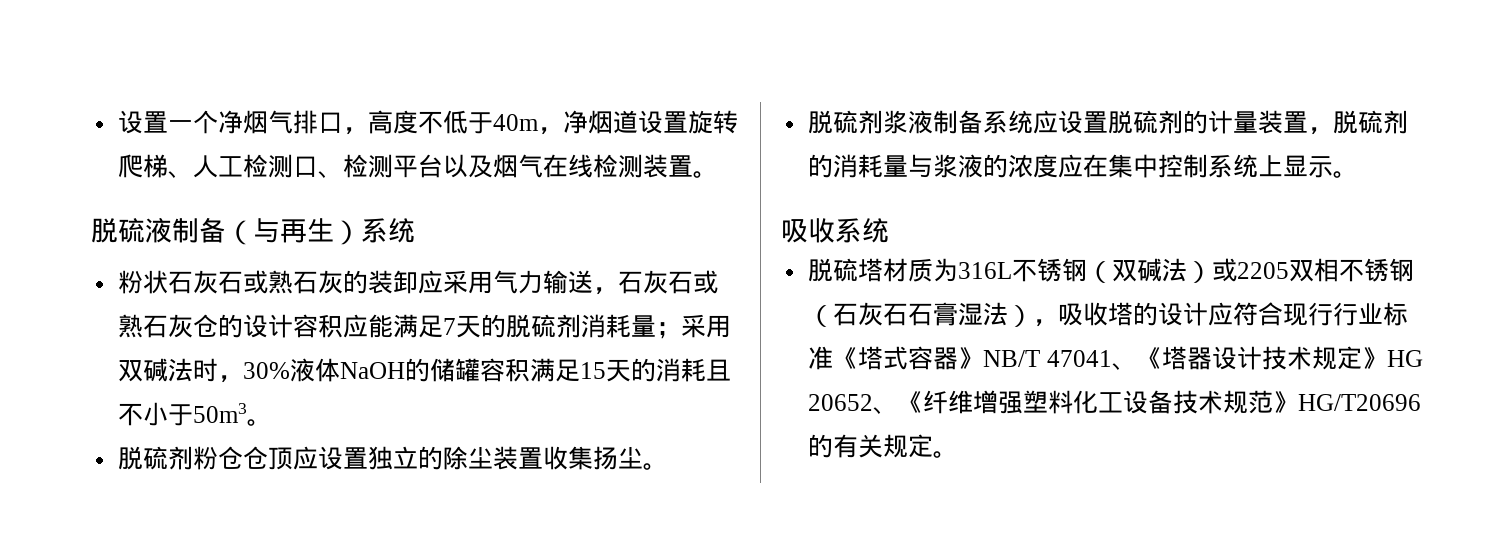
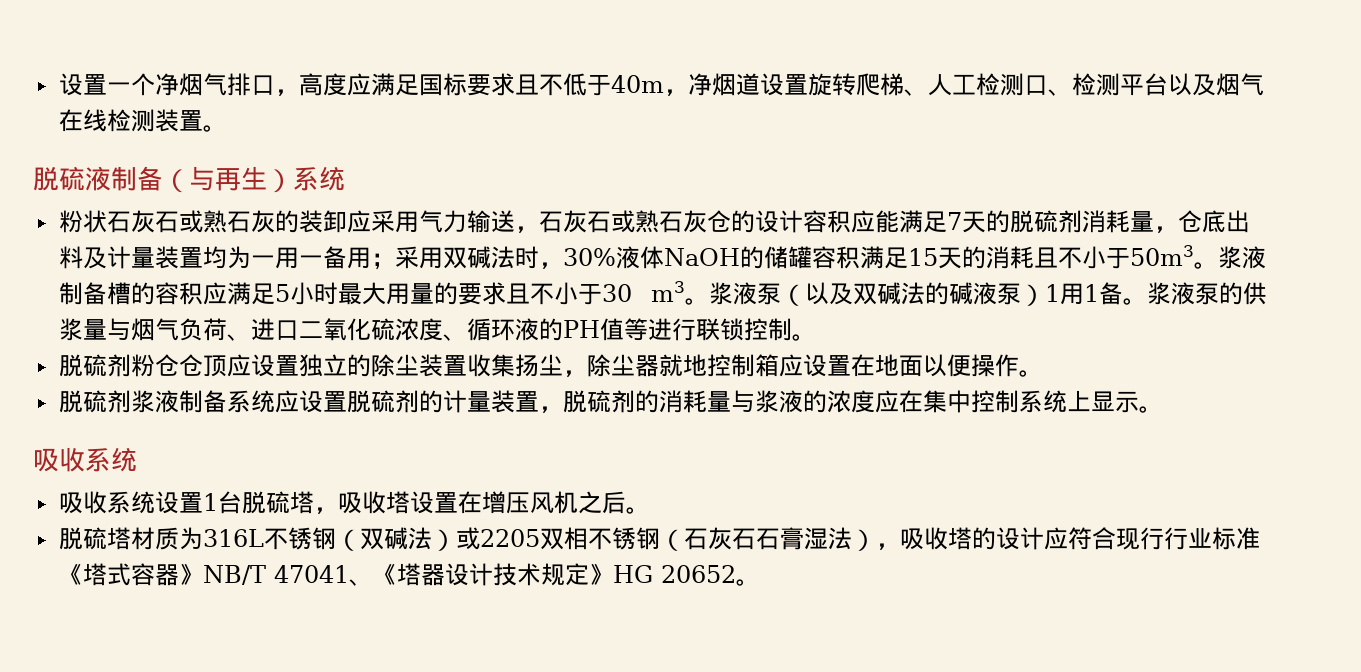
(419, 122) none -> [347,73,540,96] 应满足国标要求且
(657, 326) none -> [1154,210,1251,233] [59,246,372,269] ，仓底出料及计量装置均为一用一备用
(273, 422) none -> [1218,246,1267,269] [59,281,1267,306] [59,318,817,341] 浆液制备槽的容积应满足5小时最大用量的要求且不小于30 m3。浆液泵（以及双碱法的碱液泵）1用1备。浆液泵的供浆量与烟气负荷、进口二氧化硫浓度、循环液的PH值等进行联锁控制。
(644, 457) none -> [563,354,1020,377] ，除尘器就地控制箱应设置在地面以便操作
(889, 230) none -> [59,491,651,514] // 吸收系统设置1台脱硫塔，吸收塔设置在增压风机之后。
[873,390,1422,414] [808,434,934,458] 、《纤维增强塑料化工设备技术规范》HG/T20696的有关规定 -> (737, 574) none

